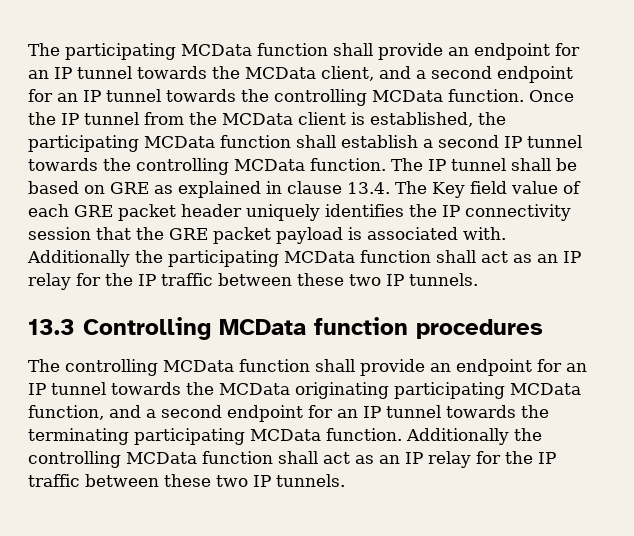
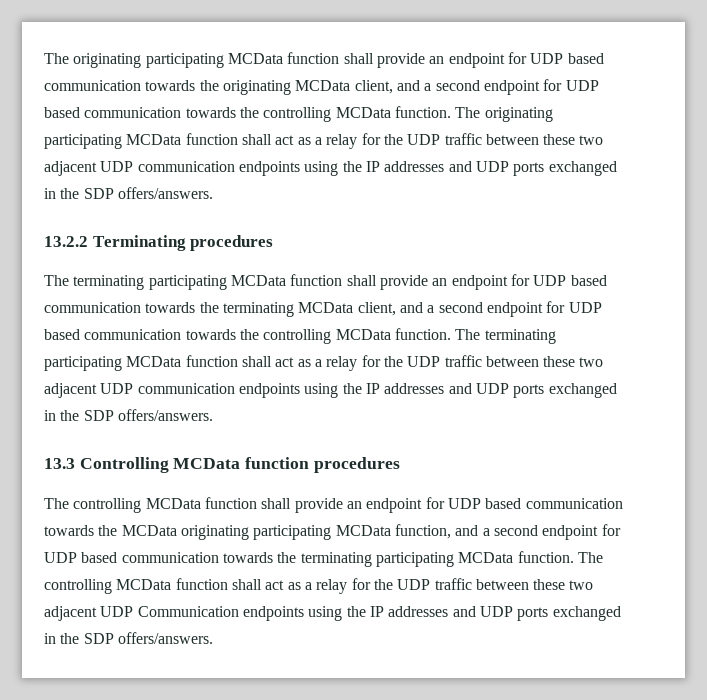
[28,43,580,60] [28,66,573,83] [28,89,574,106] [28,112,506,127] [28,135,582,152] [28,158,577,175] [28,181,581,198] [28,204,571,221] [28,227,506,244] [27,250,581,267] [28,273,478,290] The participating MCData function shall provide an endpoint for an IP tunnel towards the MCData client, and a second endpoint for an IP tunnel towards the controlling MCData function. Once the IP tunnel from the MCData client is established, the participating MCData function shall establish a second IP tunnel towards the controlling MCData function. The IP tunnel shall be based on GRE as explained in clause 13.4. The Key field value of each GRE packet header uniquely identifies the IP connectivity session that the GRE packet payload is associated with. Additionally the participating MCData function shall act as an IP relay for the IP traffic between these two IP tunnels. -> [44,52,604,68] [44,79,599,95] [44,106,553,122] [44,133,604,149] [44,161,617,176] [44,187,213,199] [44,235,274,251] [44,274,607,290] [44,301,602,317] [44,328,556,344] [44,355,604,371] [44,383,617,398] [44,409,213,421] The originating participating MCData function shall provide an endpoint for UDP based communication towards the originating MCData client, and a second endpoint for UDP based communication towards the controlling MCData function. The originating participating MCData function shall act as a relay for the UDP traffic between these two adjacent UDP communication endpoints using the IP addresses and UDP ports exchanged in the SDP offers/answers. // 13.2.2 Terminating procedures // The terminating participating MCData function shall provide an endpoint for UDP based communication towards the terminating MCData client, and a second endpoint for UDP based communication towards the controlling MCData function. The terminating participating MCData function shall act as a relay for the UDP traffic between these two adjacent UDP communication endpoints using the IP addresses and UDP ports exchanged in the SDP offers/answers.
[566,363,587,372] [28,382,106,395] an IP tunnel -> [447,498,623,509] UDP based communication
[337,405,441,418] an IP tunnel -> [44,552,219,563] UDP based communication
[406,428,542,445] Additionally the -> [577,552,603,563] The
[379,451,556,468] [28,474,345,487] an IP relay for the IP traffic between these two IP tunnels. -> [304,578,594,594] [44,606,621,621] [44,632,213,644] a relay for the UDP traffic between these two adjacent UDP Communication endpoints using the IP addresses and UDP ports exchanged in the SDP offers/answers.

